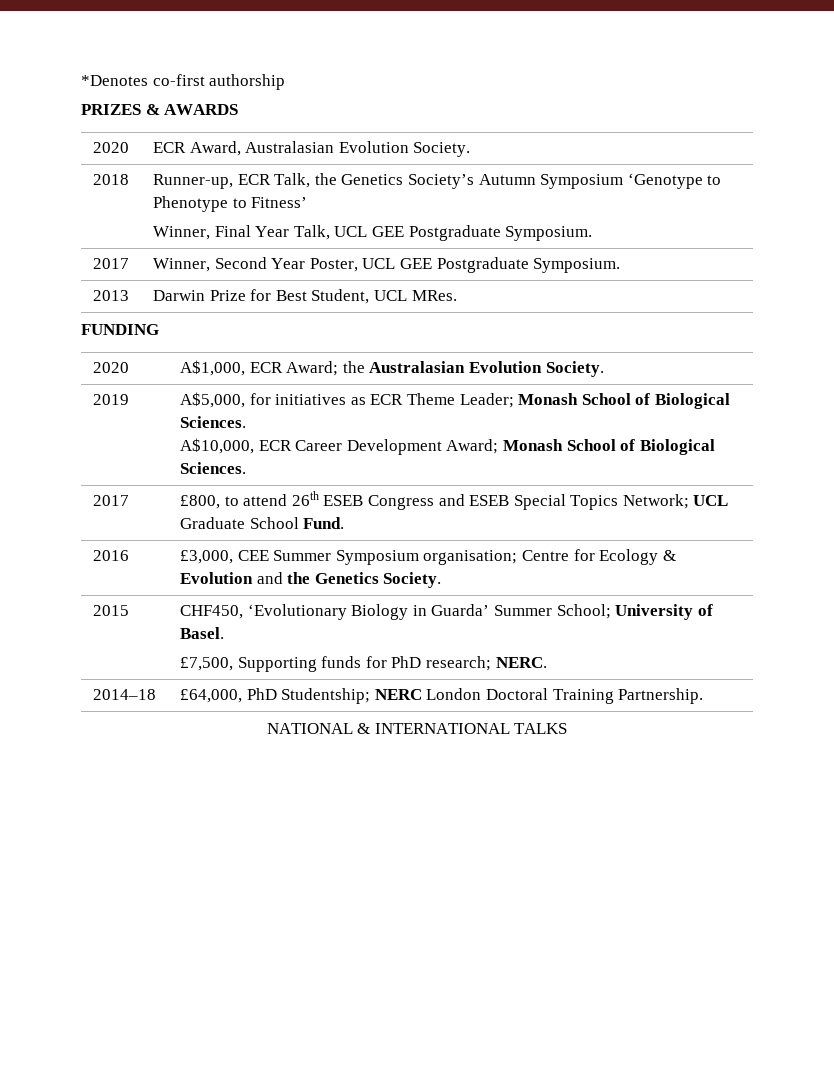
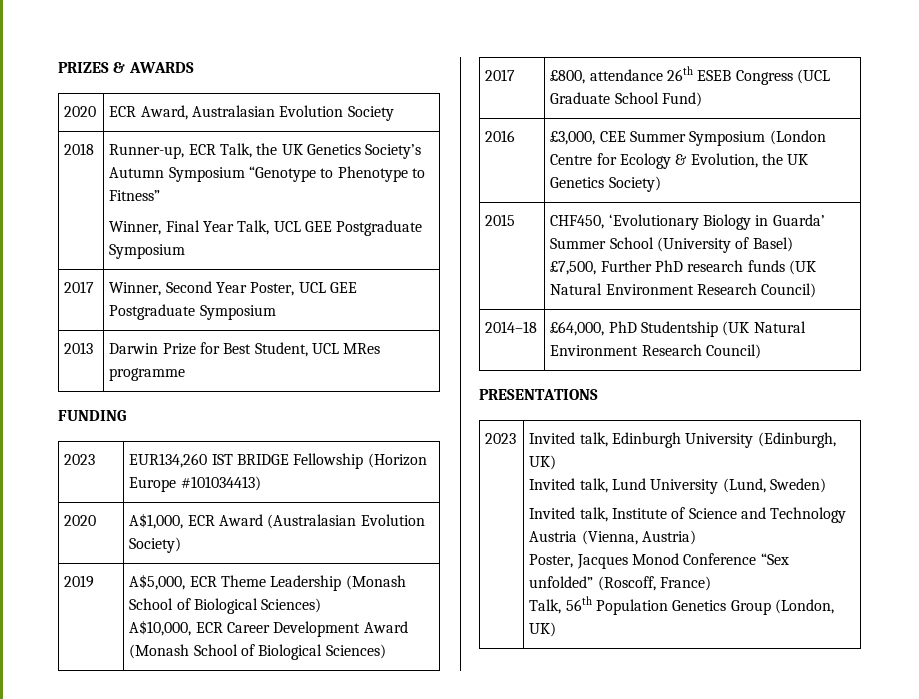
[81,74,286,90] *Denotes co-first authorship // -> (58, 67) none
[413,142,471,157] Society. -> [347,106,394,121] Society
(337, 179) none -> [281,144,303,155] UK
[627,173,703,189] ‘Genotype -> [249,166,317,182] “Genotype
[251,197,308,208] Fitness’ -> [109,190,161,201] Fitness”
[505,226,593,241] Symposium. -> [109,244,186,259] Symposium
[533,258,621,273] Symposium. -> [199,305,276,320] Symposium
[411,290,457,301] MRes. -> [343,343,381,354] [109,368,186,381] MRes programme
[92,362,129,373] [179,360,604,377] [92,394,129,405] [179,392,730,409] [179,416,246,428] 2020 | A$1,000, ECR Award; the Australasian Evolution Society. // 2019 | A$5,000, for initiatives as ECR Theme Leader; Monash School of Biological Sciences. -> [64,454,96,465] [129,453,427,469] [129,476,261,492] [64,515,97,526] [129,513,425,529] [129,537,182,553] [64,575,95,588] [129,574,406,591] [129,598,322,614] 2023 | EUR134,260 IST BRIDGE Fellowship (Horizon Europe #101034413) // 2020 | A$1,000, ECR Award (Australasian Evolution Society) // 2019 | A$5,000, ECR Theme Leadership (Monash School of Biological Sciences)
[446,439,715,455] [179,462,246,474] Award; Monash School of Biological Sciences. -> [363,621,408,633] [129,644,386,660] Award (Monash School of Biological Sciences)
[224,494,288,506] to attend -> [589,69,663,81] attendance
[438,494,729,510] and ESEB Special Topics Network; UCL -> [797,69,831,84] (UCL
[303,517,345,529] Fund. -> [662,92,703,107] Fund)
[423,550,518,565] organisation; -> [769,130,826,145] (London
[179,572,442,588] Evolution and the Genetics Society. -> [690,153,809,168] [550,176,661,192] Evolution, the UK Genetics Society)
[556,604,713,620] [179,627,224,639] [179,656,547,672] [92,689,156,700] [179,688,704,704] [266,723,568,734] School; University of Basel. // £7,500, Supporting funds for PhD research; NERC. // 2014–18 | £64,000, PhD Studentship; NERC London Doctoral Training Partnership. // NATIONAL & INTERNATIONAL TALKS -> [609,237,793,253] [550,260,817,275] [550,283,817,298] [485,321,538,333] [550,321,806,337] [550,344,762,359] [479,389,598,400] [485,433,517,444] [529,432,836,448] [529,455,557,470] [529,478,827,494] [529,507,847,523] [529,530,697,545] [529,553,789,569] [529,576,712,591] [529,596,835,615] [529,622,557,637] School (University of Basel) // £7,500, Further PhD research funds (UK Natural Environment Research Council) // 2014–18 | £64,000, PhD Studentship (UK Natural Environment Research Council) // PRESENTATIONS // 2023 | Invited talk, Edinburgh University (Edinburgh, UK) // Invited talk, Lund University (Lund, Sweden) // Invited talk, Institute of Science and Technology Austria (Vienna, Austria) // Poster, Jacques Monod Conference “Sex unfolded” (Roscoff, France) // Talk, 56th Population Genetics Group (London, UK)

